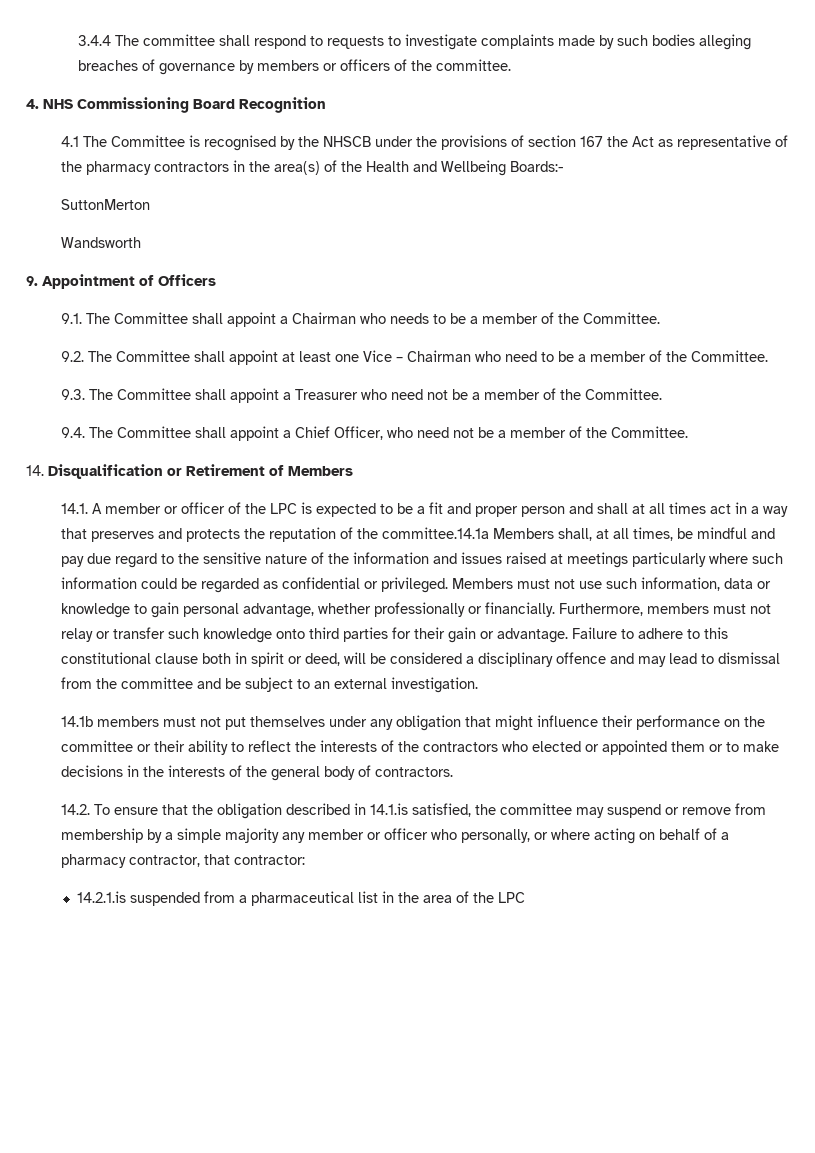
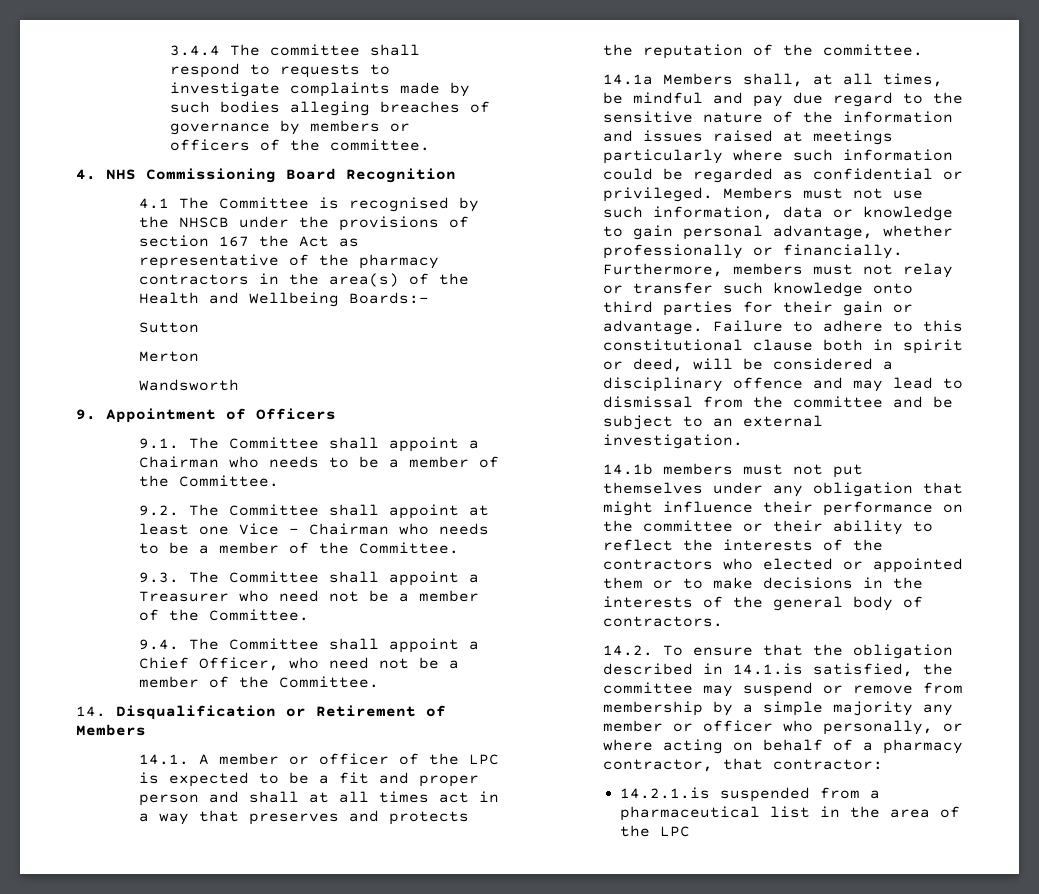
[60,199,150,210] SuttonMerton -> [138,322,199,333] [138,351,199,362] Sutton // Merton
[504,351,537,362] need -> [438,523,489,535] needs
[381,527,489,539] committee.14.1a -> [822,44,923,56] [602,74,653,85] committee. // 14.1a

